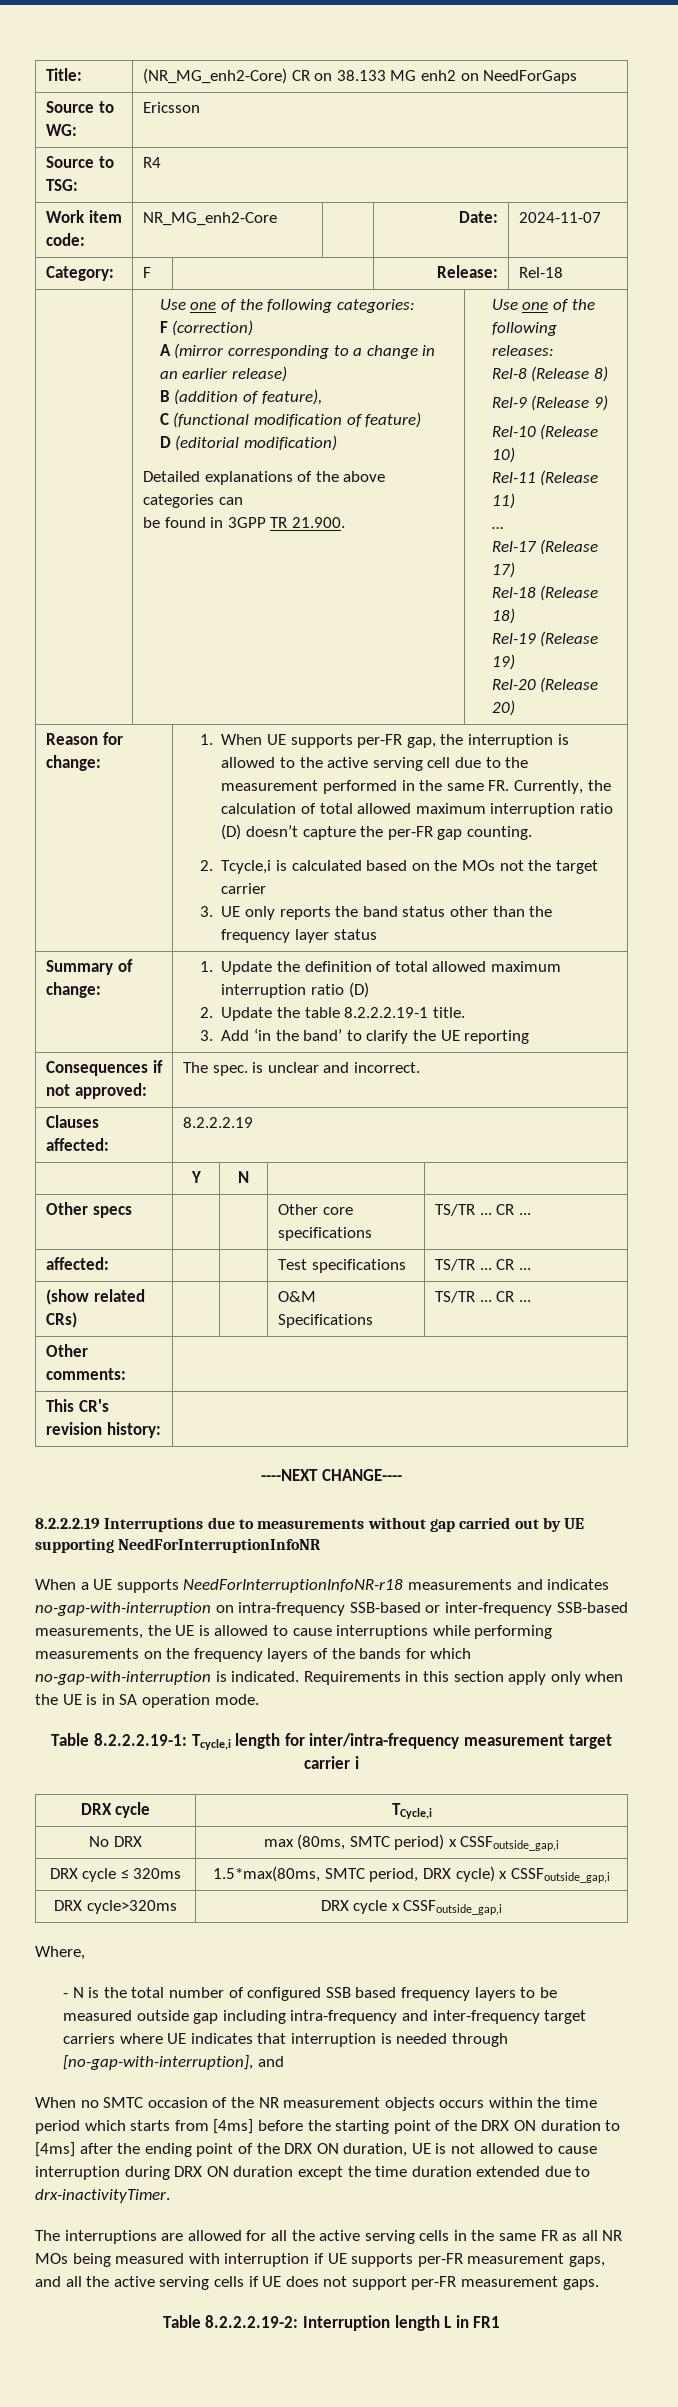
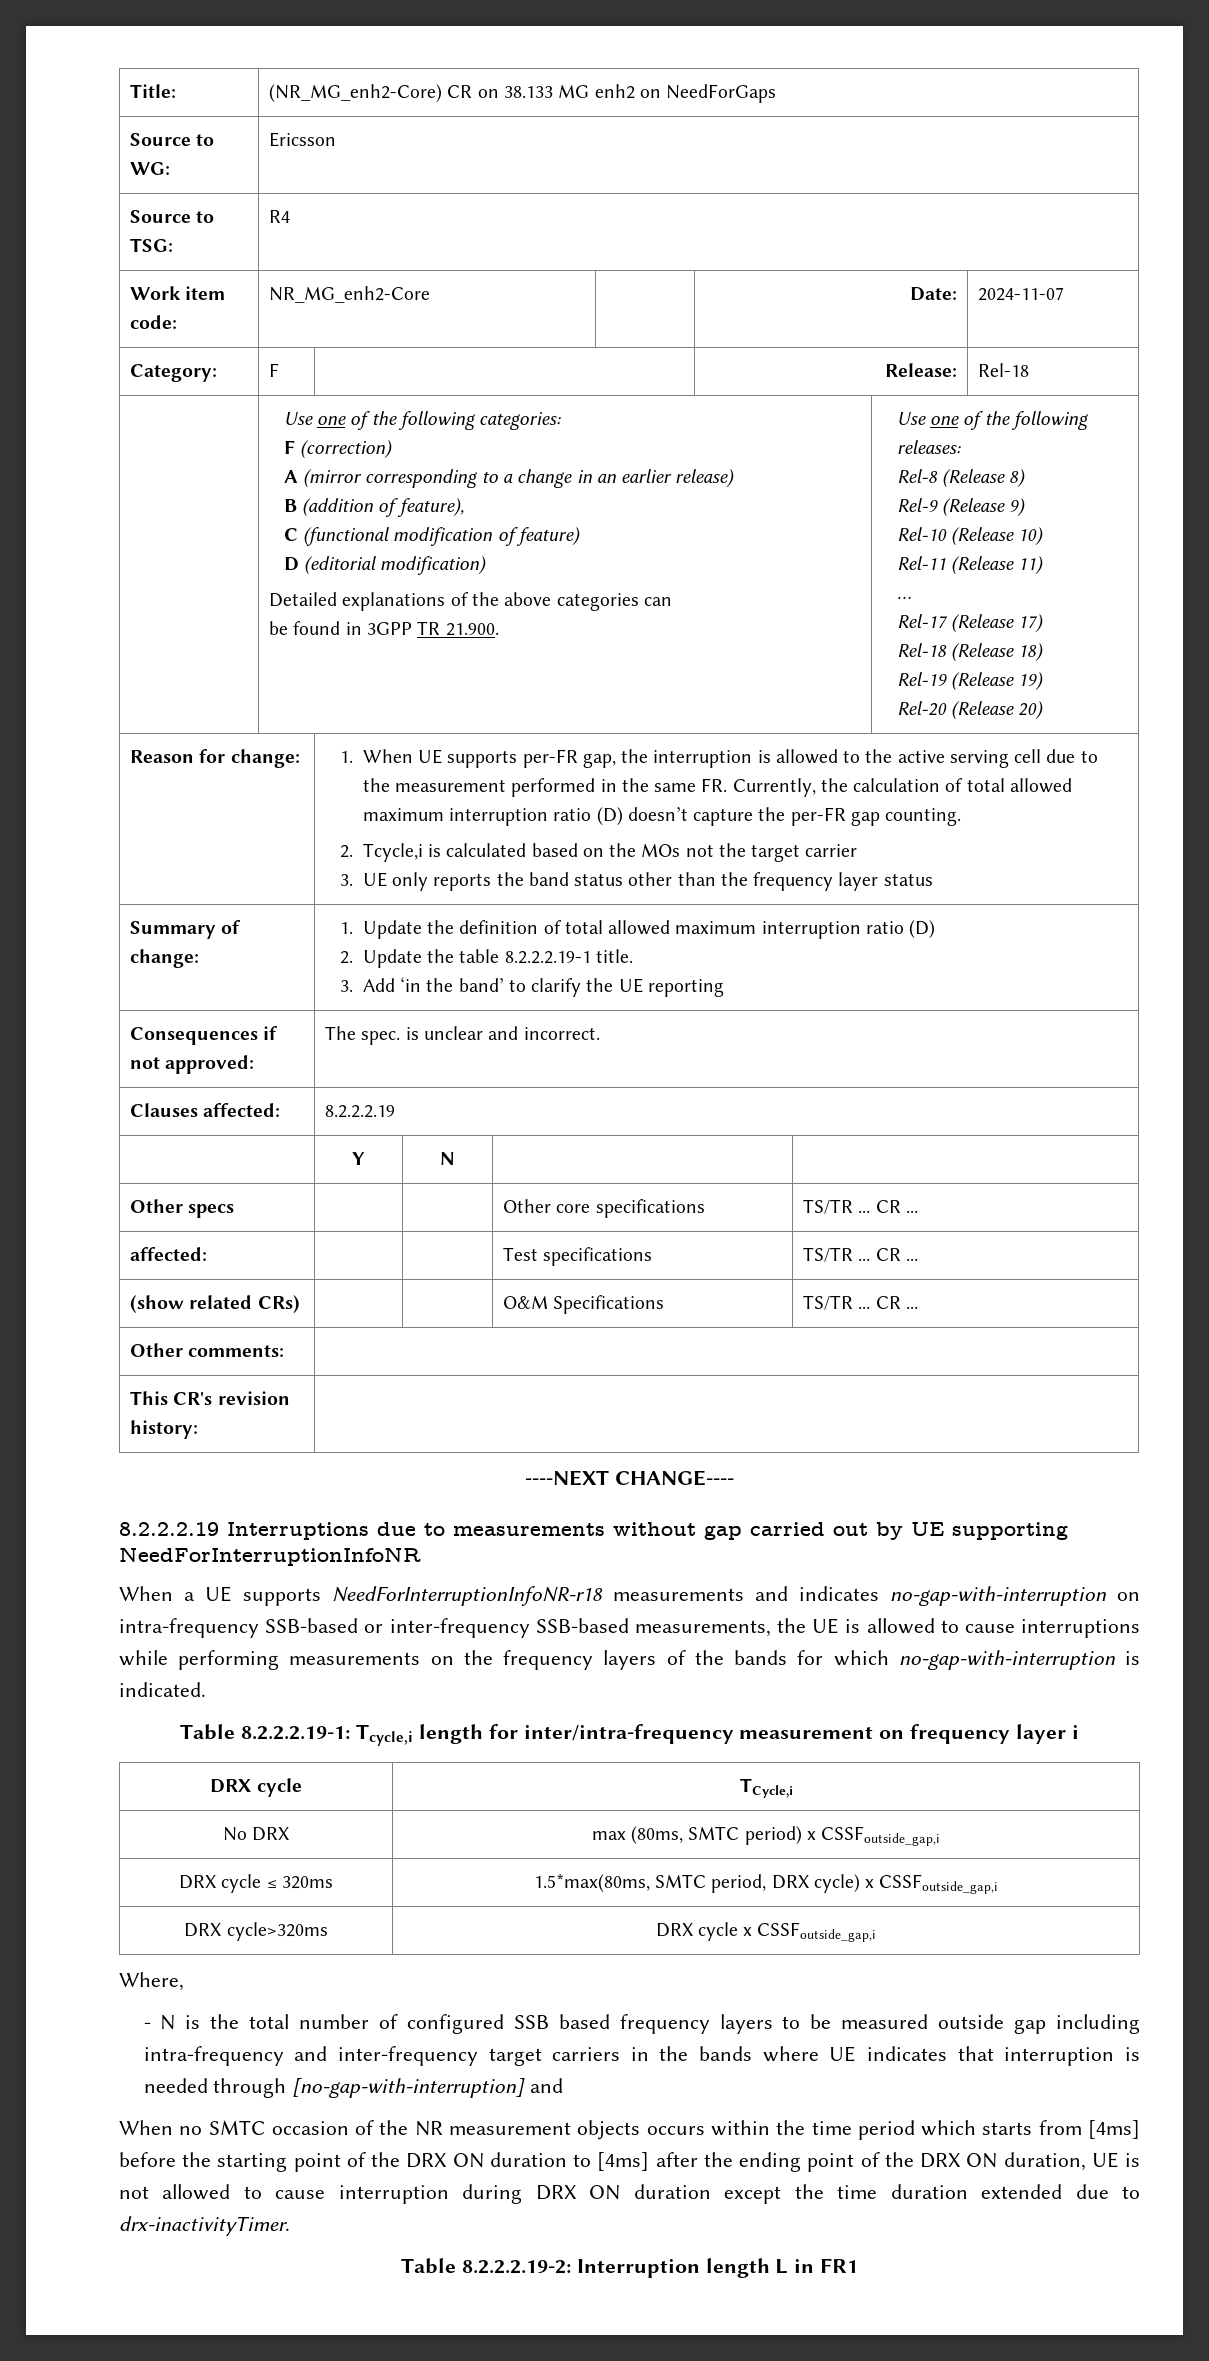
[303,1671,624,1685] [35,1694,259,1708] Requirements in this section apply only when the UE is in SA operation mode. -> (206, 1689) none
[568,1734,612,1749] [304,1756,351,1769] target carrier -> [879,1724,1066,1744] on frequency layer
(116, 2038) none -> [630,2046,753,2061] in the bands
[63,2055,254,2070] [no-gap-with-interruption], -> [292,2078,526,2098] [no-gap-with-interruption]
[35,2230,623,2244] [35,2253,605,2267] [35,2276,599,2290] // The interruptions are allowed for all the active serving cells in the same FR as all NR MOs being measured with interruption if UE supports per-FR measurement gaps, and all the active serving cells if UE does not support per-FR measurement gaps. -> (290, 2226) none

